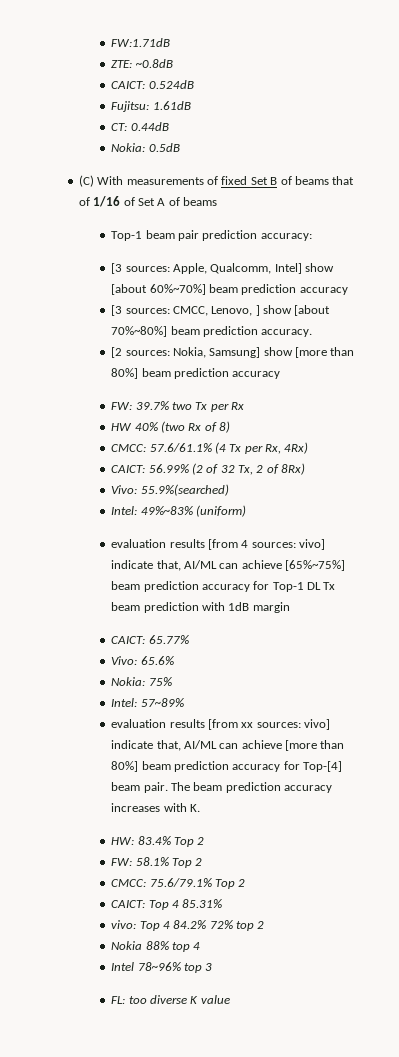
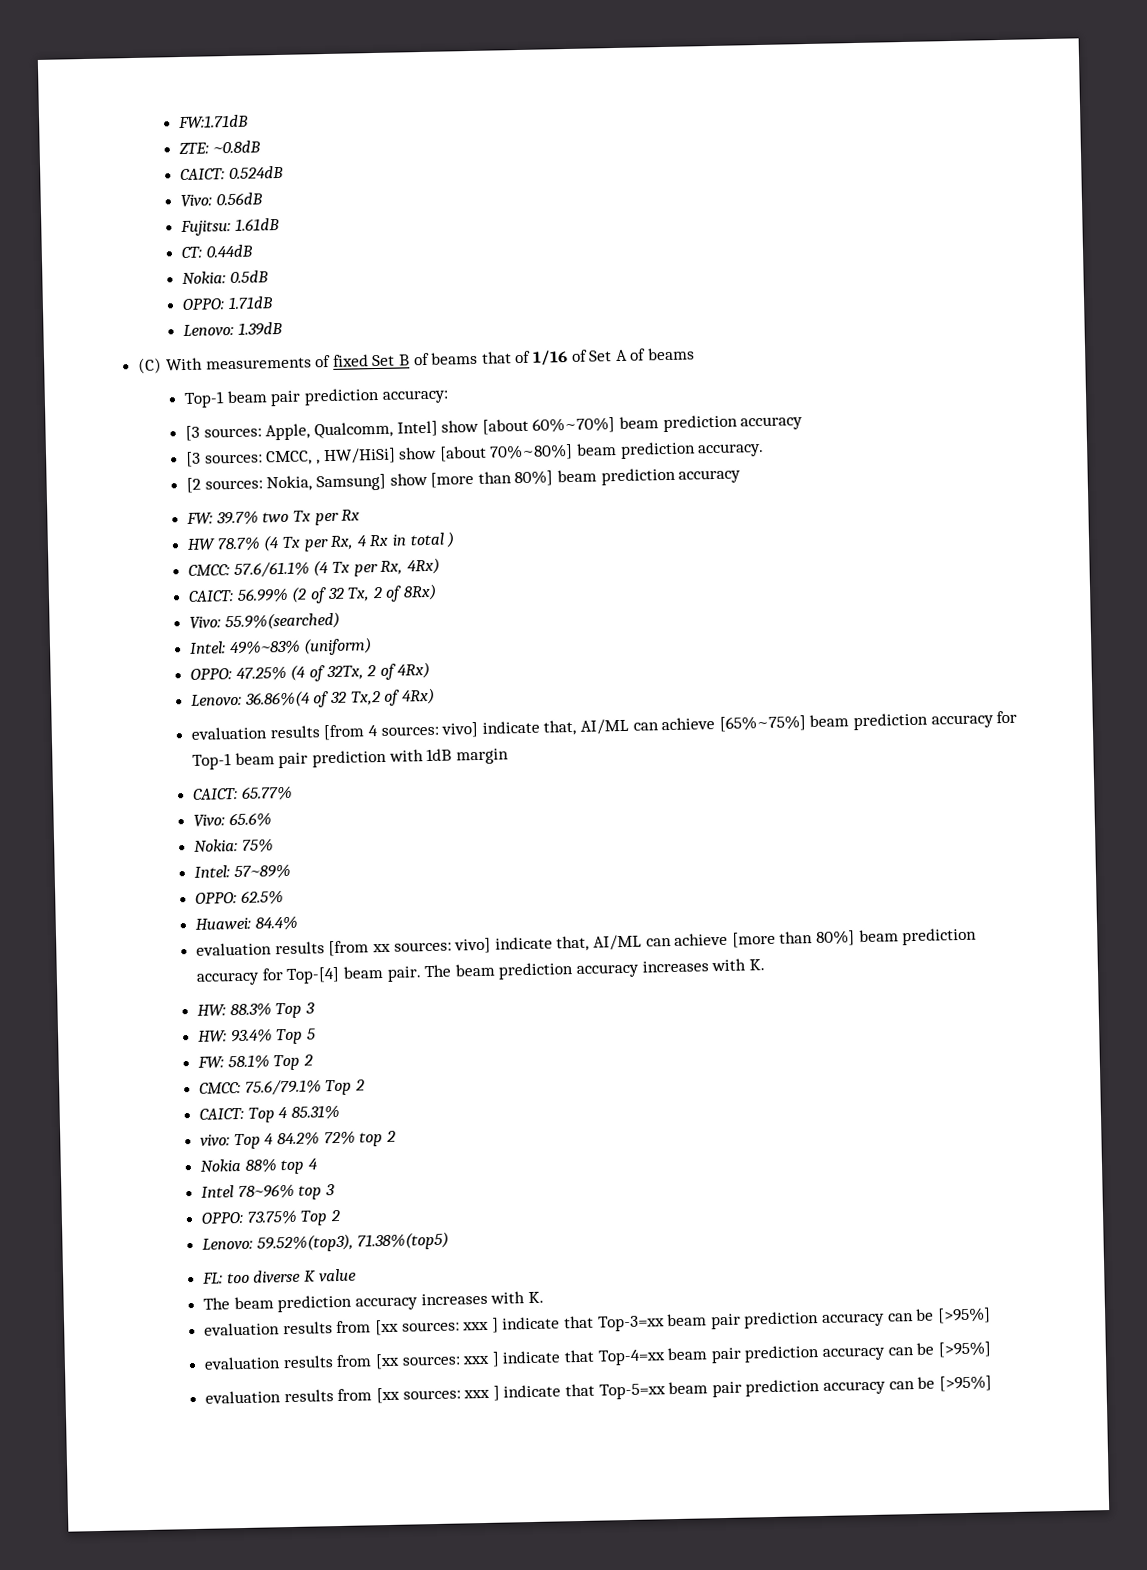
(194, 84) none -> [180,192,263,208] // Vivo: 0.56dB
(180, 147) none -> [182,296,274,311] [183,321,283,337] // OPPO: 1.71dB // Lenovo: 1.39dB
[211,305,260,316] Lenovo, ] -> [316,447,396,465] , HW/HiSi]
[134,421,231,433] 40% (two Rx of 8) -> [216,531,456,552] 78.7% (4 Tx per Rx, 4 Rx in total )
(246, 511) none -> [190,661,431,682] [191,687,435,708] // OPPO: 47.25% (4 of 32Tx, 2 of 4Rx) // Lenovo: 36.86%(4 of 32 Tx,2 of 4Rx)
[307,582,336,590] [111,602,141,611] DL Tx beam -> [234,752,309,769] beam pair
(184, 702) none -> [195,890,284,905] [195,915,298,931] // OPPO: 62.5% // Huawei: 84.4%
[137,836,205,847] 83.4% Top 2 -> [229,1002,316,1019] [198,1028,317,1045] 88.3% Top 3 // HW: 93.4% Top 5
(213, 967) none -> [201,1209,342,1226] [202,1231,450,1253] // OPPO: 73.75% Top 2 // Lenovo: 59.52%(top3), 71.38%(top5)
(230, 999) none -> [203,1291,544,1313] [204,1307,991,1336] [204,1341,991,1370] [205,1375,992,1404] // The beam prediction accuracy increases with K. // evaluation results from [xx sources: xxx ] indicate that Top-3=xx beam pair prediction accuracy can be [>95%] // evaluation results from [xx sources: xxx ] indicate that Top-4=xx beam pair prediction accuracy can be [>95%] // evaluation results from [xx sources: xxx ] indicate that Top-5=xx beam pair prediction accuracy can be [>95%]

